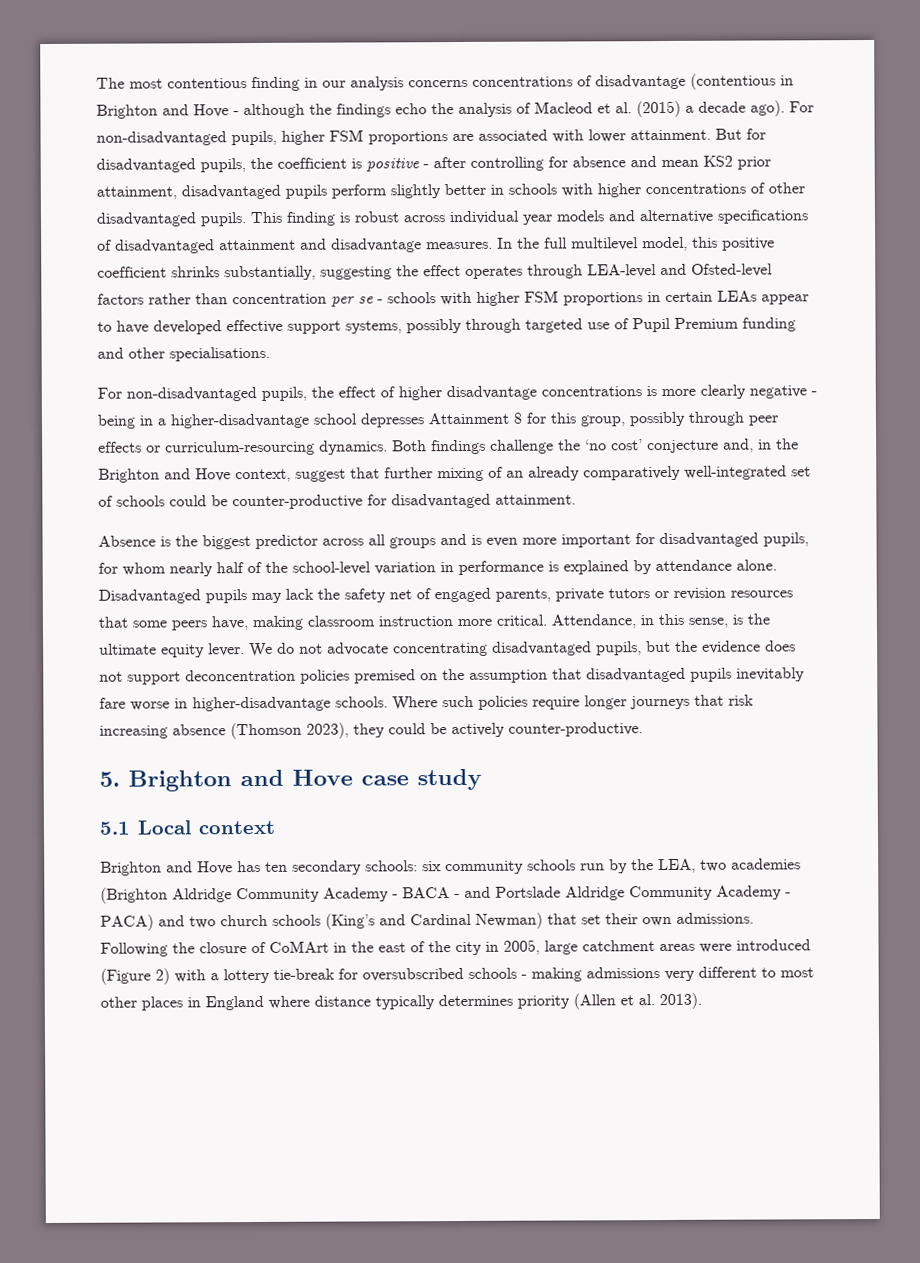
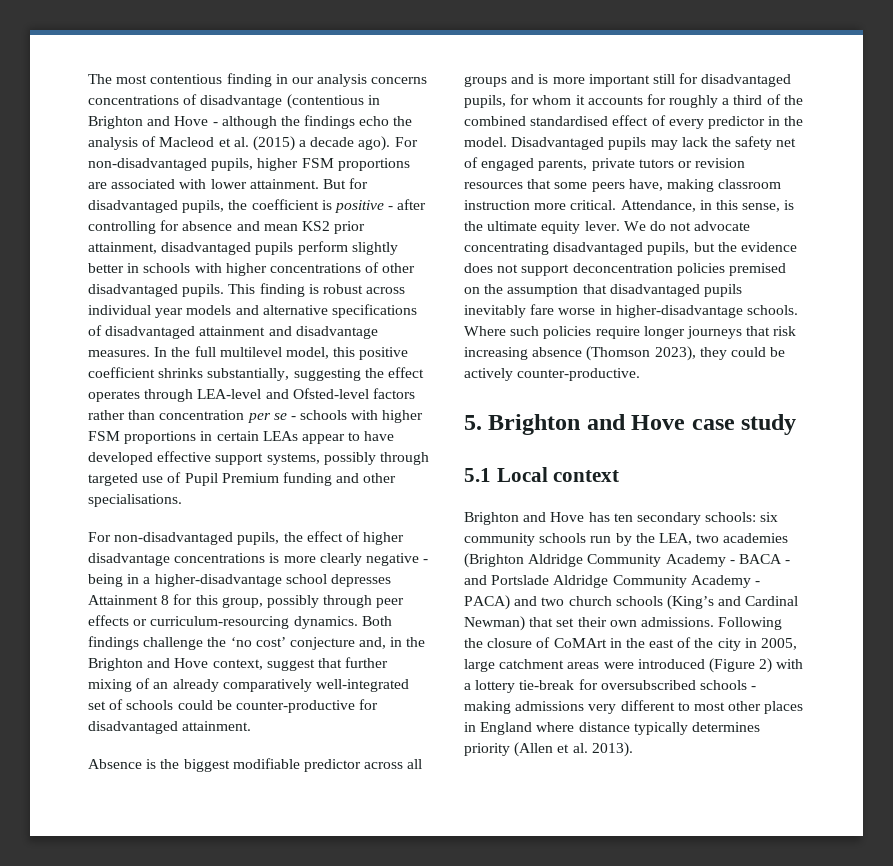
(251, 542) none -> [232,758,300,769] modifiable
[486,537,518,547] even -> (549, 79) none
(631, 541) none -> [652,74,675,84] still
[169,559,777,577] nearly half of the school-level variation in performance is explained by attendance alone. -> [575,94,803,108] [464,115,804,129] [464,137,507,147] it accounts for roughly a third of the combined standardised effect of every predictor in the model.

